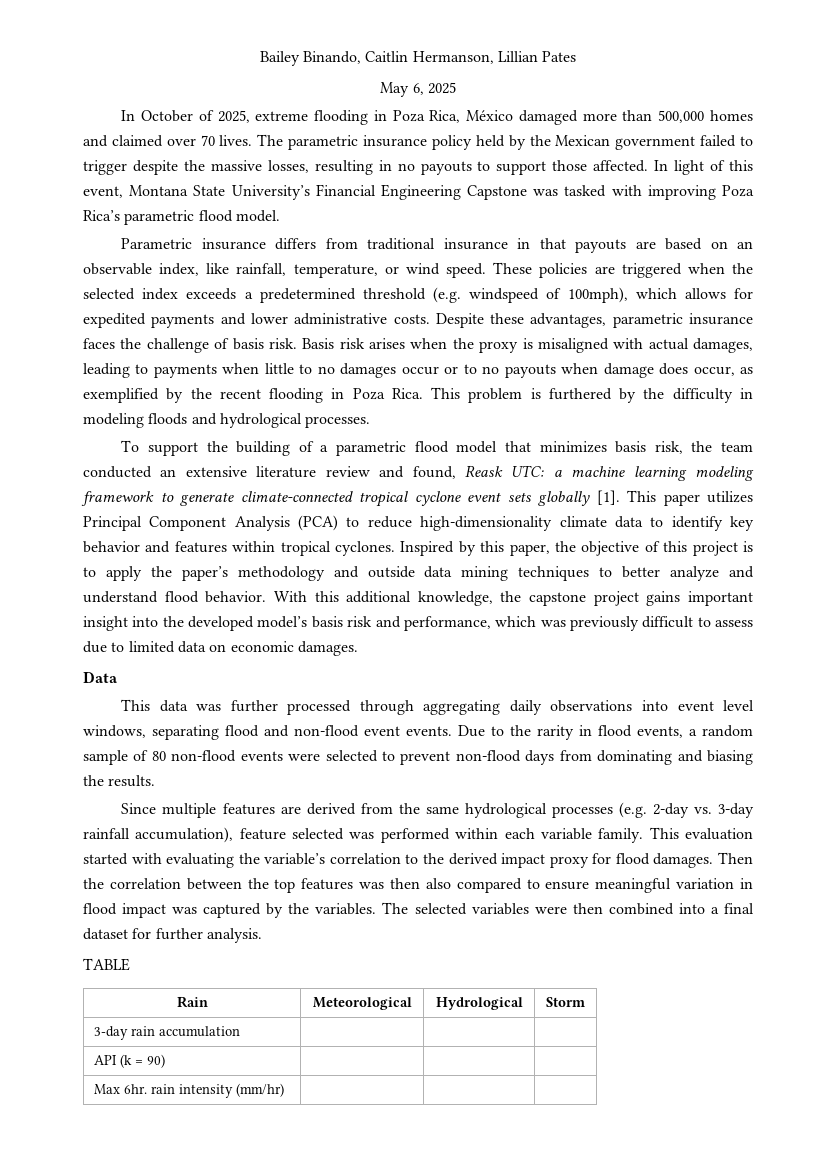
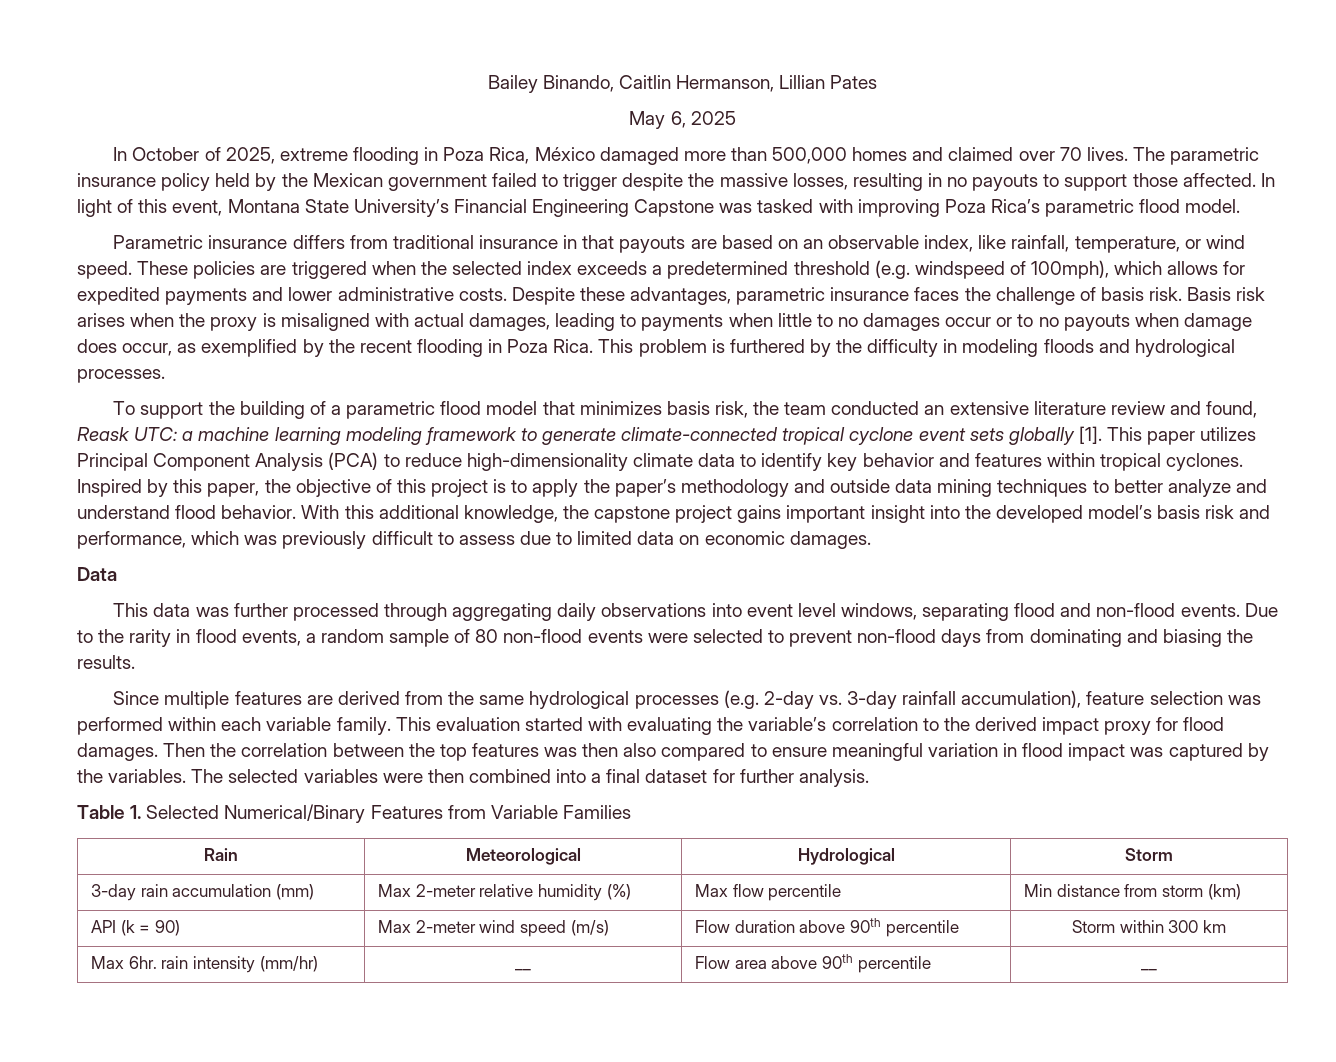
[364,726,400,736] event -> (1176, 610) none
[292,828,345,840] selected -> [1149,691,1223,705] selection
[83,958,130,971] TABLE -> [77,804,631,823] Table 1. Selected Numerical/Binary Features from Variable Families
[94,1054,166,1068] | | | // API (k = 90) | | | -> [276,884,315,900] [378,884,631,901] [695,884,842,901] [1024,884,1241,900] [91,920,181,936] [378,920,609,937] [695,918,959,937] [1072,920,1226,933] (mm) | Max 2-meter relative humidity (%) | Max flow percentile | Min distance from storm (km) // API (k = 90) | Max 2-meter wind speed (m/s) | Flow duration above 90th percentile | Storm within 300 km
(285, 1090) | | -> [515,969,531,971] [695,954,931,973] [1141,969,1157,971] __ | Flow area above 90th percentile | __

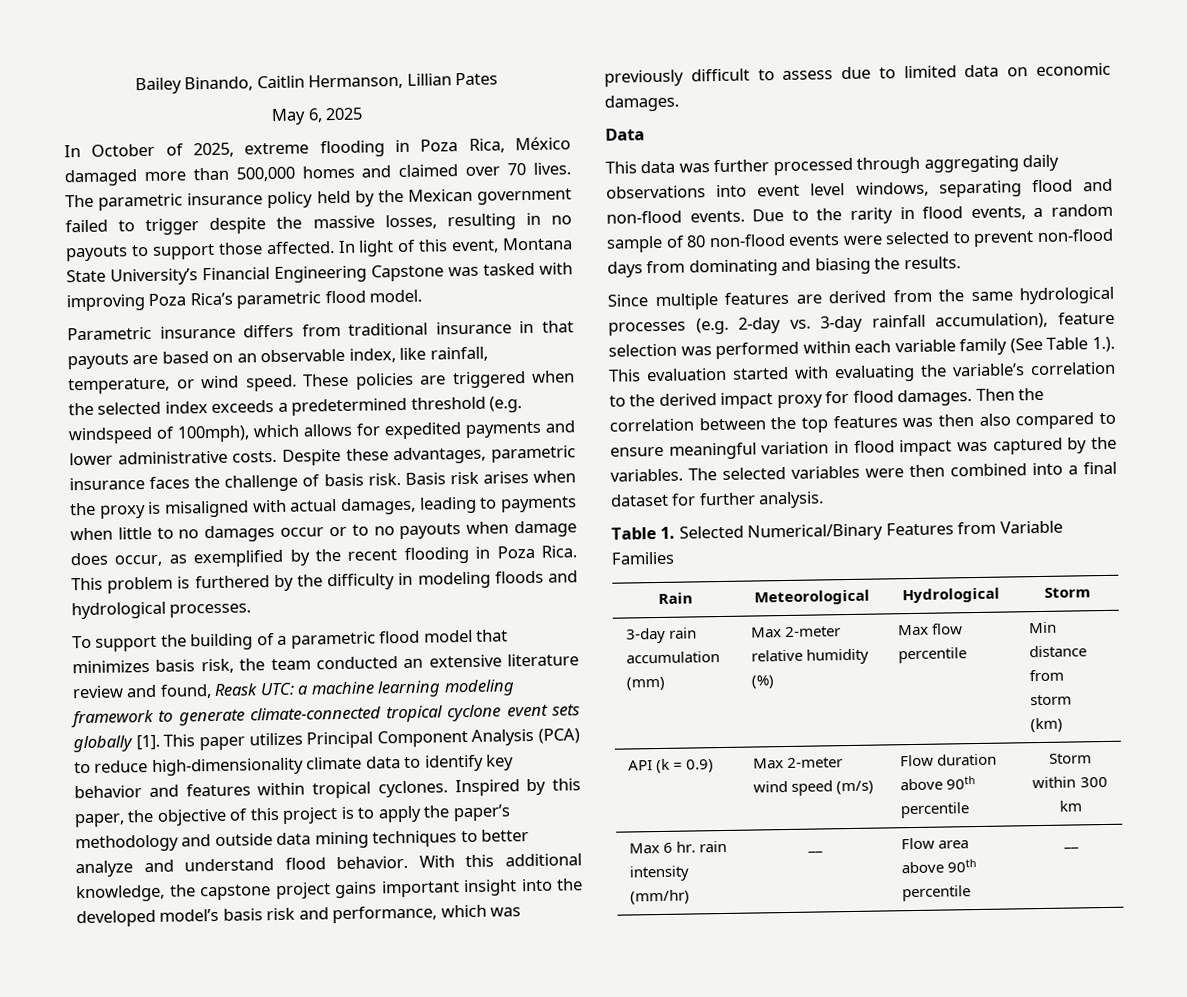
[336,717,391,735] family. -> [959,336,1115,356] family (See Table 1.).
[155,920,181,936] 90) -> [686,759,715,773] 0.9)
[128,956,157,969] 6hr. -> [663,841,697,853] 6 hr.

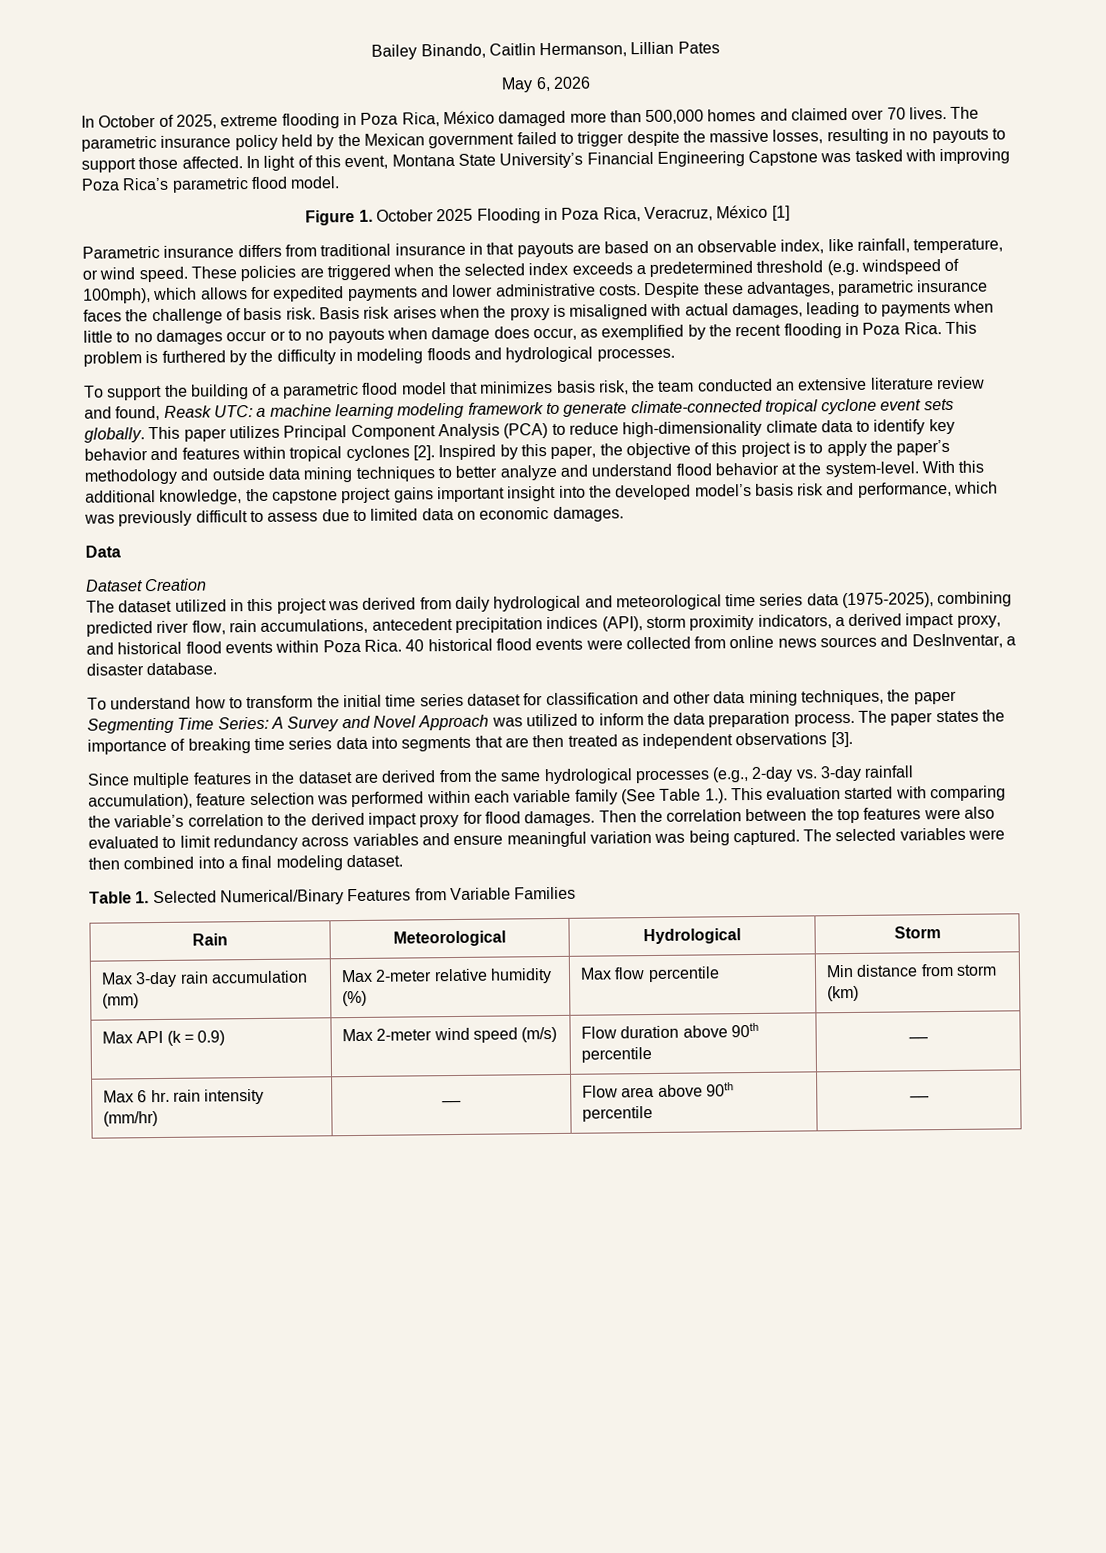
[324,107,363,121] 2025 -> [552,76,591,89] 2026
(423, 296) none -> [305,204,790,226] // Figure 1. October 2025 Flooding in Poza Rica, Veracruz, México [1]
[73,734,160,753] globally [1]. -> [84,427,145,443] globally.
[377,780,448,798] cyclones. -> [345,445,435,462] cyclones [2].
[336,855,409,870] behavior. -> [714,461,919,478] behavior at the system-level.
[605,154,1060,176] [606,178,1113,199] [606,203,1113,224] [606,228,1114,253] [607,256,961,278] This data was further processed through aggregating daily observations into event level windows, separating flood and non-flood events. Due to the rarity in flood events, a random sample of 80 non-flood events were selected to prevent non-flood days from dominating and biasing the results. -> [85,578,208,592] [86,591,1013,614] [86,612,1001,637] [86,633,1017,655] [86,662,218,676] [87,689,957,710] [87,709,1006,734] [87,731,853,755] Dataset Creation // The dataset utilized in this project was derived from daily hydrological and meteorological time series data (1975-2025), combining predicted river flow, rain accumulations, antecedent precipitation indices (API), storm proximity indicators, a derived impact proxy, and historical flood events within Poza Rica. 40 historical flood events were collected from online news sources and DesInventar, a disaster database. // To understand how to transform the initial time series dataset for classification and other data mining techniques, the paper Segmenting Time Series: A Survey and Novel Approach was utilized to inform the data preparation process. The paper states the importance of breaking time series data into segments that are then treated as independent observations [3].
(789, 298) none -> [253,771,353,785] in the dataset
[695,317,729,335] (e.g. -> [712,767,750,783] (e.g.,
[834,364,915,383] evaluating -> [930,785,1007,802] comparing
[902,412,1116,430] [610,436,1117,460] [610,468,683,482] was then also compared to ensure meaningful variation in flood impact was captured by the variables. -> [923,806,996,820] [88,829,800,851] were also evaluated to limit redundancy across variables and ensure meaningful variation was being captured.
[610,491,825,509] dataset for further analysis. -> [275,854,403,871] modeling dataset.
(1091, 592) none -> [101,972,134,985] Max
(1064, 725) none -> [102,1031,134,1044] Max
[1048,753,1092,764] [1032,776,1108,789] [1058,800,1082,812] Storm within 300 km -> [907,1035,929,1040] __

